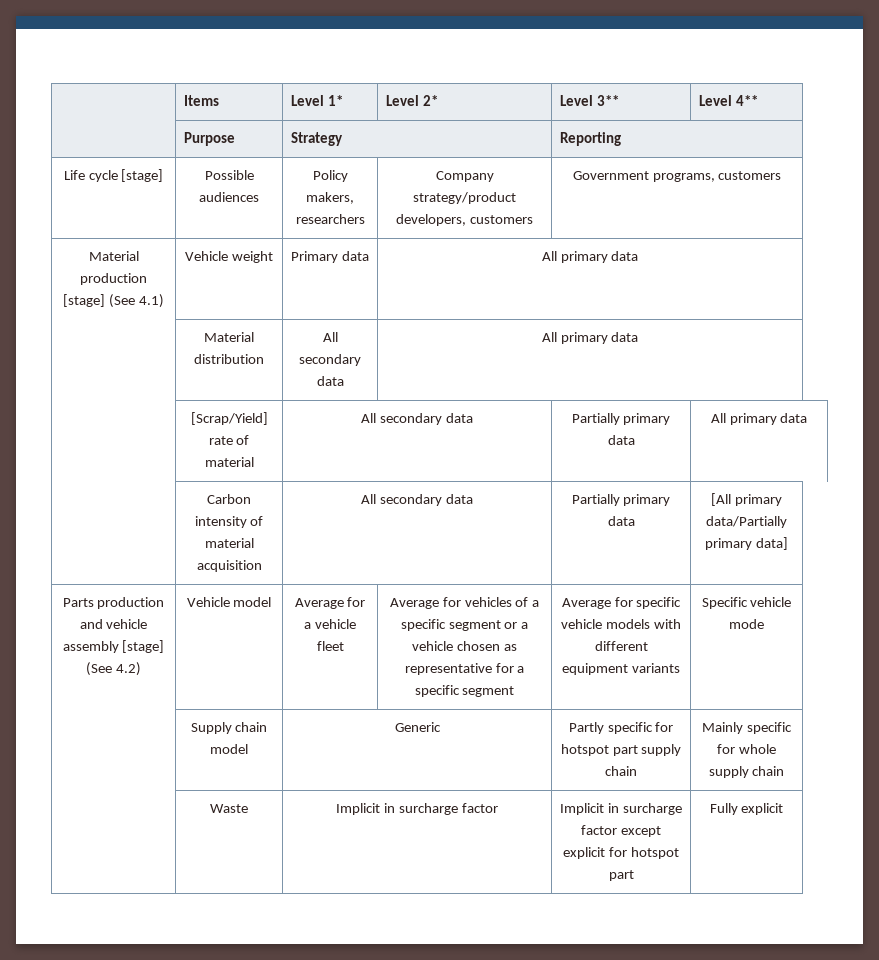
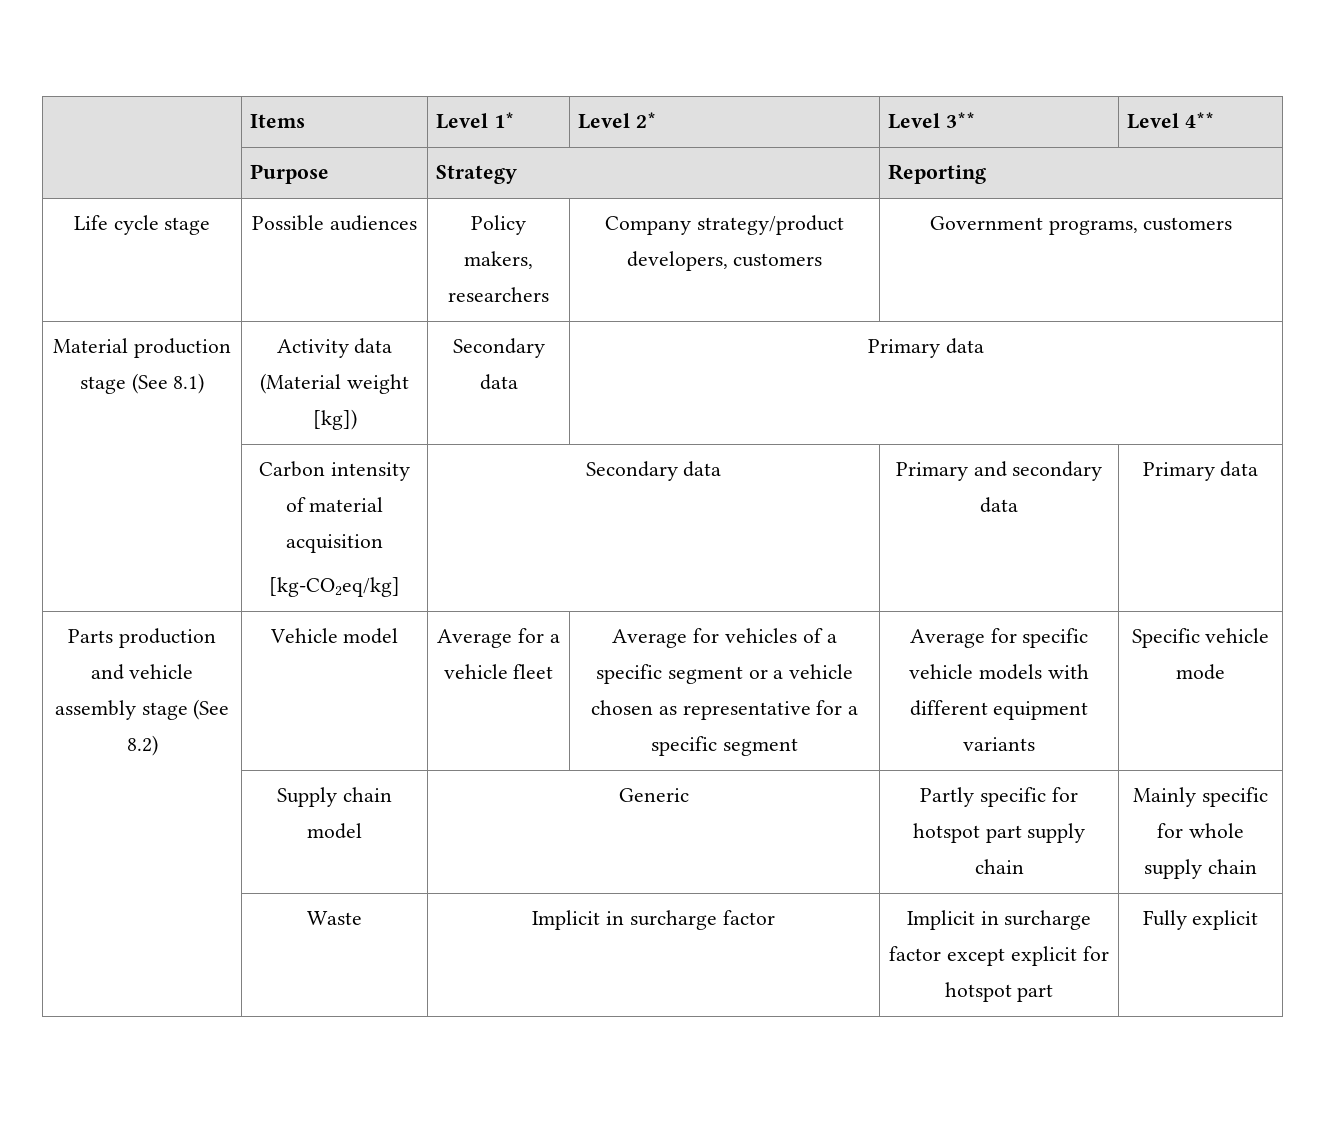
[121,169,164,182] [stage] -> [164,217,211,235] stage
[63,294,164,308] [185,251,273,263] [291,251,369,263] [541,251,639,263] [204,332,254,342] [194,354,264,364] [322,332,338,342] [299,354,361,366] [316,376,344,386] [541,332,639,344] [190,412,268,425] [208,435,250,445] [204,457,254,467] [361,413,473,425] [571,413,671,425] [607,435,635,445] [710,413,777,425] [stage] (See 4.1) | Vehicle weight | Primary data | All primary data // | Material distribution | All secondary data | All primary data // | [Scrap/Yield] rate of material | All secondary data | Partially primary data | All primary -> [79,373,205,394] [276,338,393,358] [260,373,409,394] [312,409,357,430] [452,338,545,358] [479,374,518,390] [868,339,941,358] stage (See 8.1) | Activity data (Material weight [kg]) | Secondary data | Primary
[361,494,473,506] [571,494,671,506] [607,516,635,526] [711,493,782,506] [706,516,787,528] [705,537,788,550] | All secondary data | Partially primary data | [All primary data/Partially primary data] -> [269,577,400,597] [585,461,722,481] [895,461,1103,481] [980,497,1018,513] [1142,461,1259,481] // [kg-CO2eq/kg] | Secondary data | Primary and secondary data | Primary data
[122,640,165,653] [86,662,141,676] [stage] (See 4.2) -> [141,699,230,720] [126,735,158,756] stage (See 8.2)

